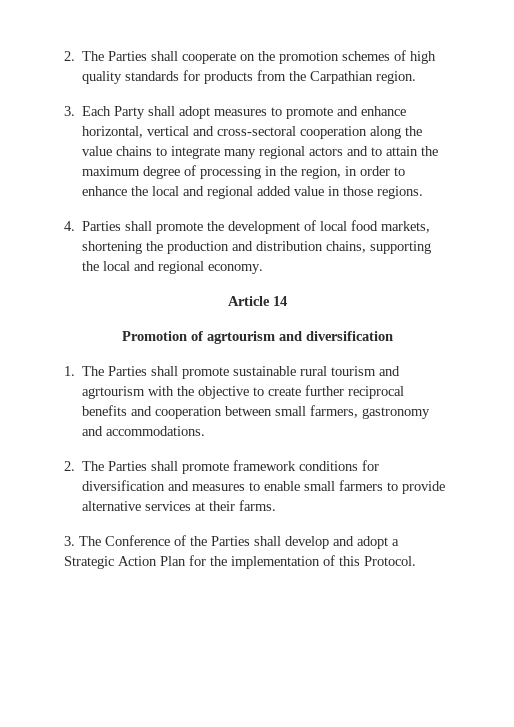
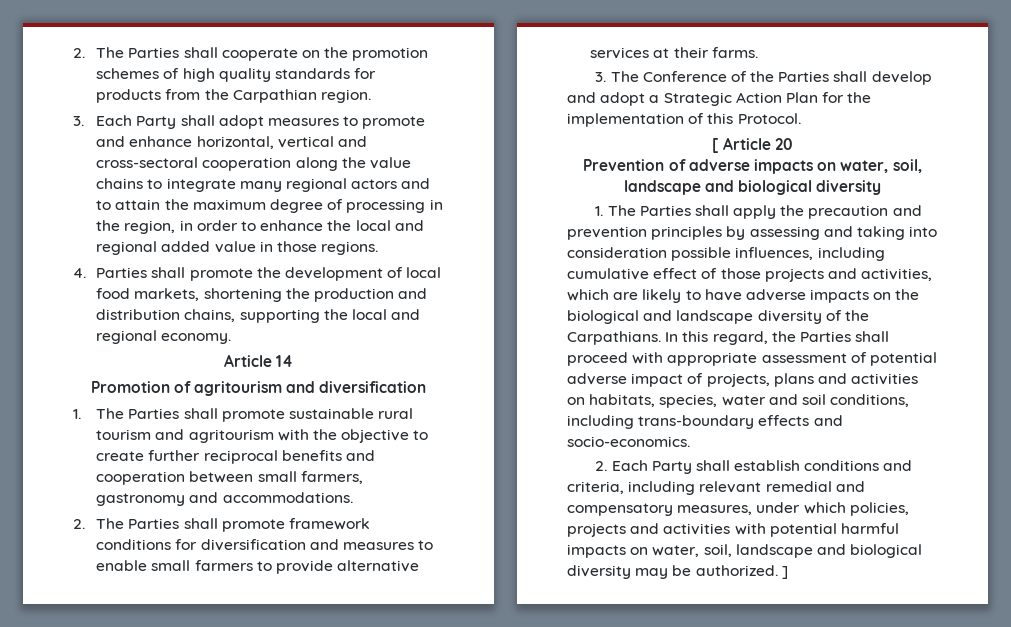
[206,331,275,344] agrtourism -> [194,381,282,396] agritourism
[82,386,146,399] agrtourism -> [188,429,274,443] agritourism
(416, 561) none -> [712,137,793,153] [583,159,922,174] [623,180,882,195] [595,205,922,219] [567,226,938,240] [567,247,885,261] [567,268,933,282] [567,289,920,303] [567,310,869,324] [567,331,890,345] [567,352,937,366] [567,373,919,387] [567,394,910,408] [567,415,843,429] [567,436,690,447] [595,460,913,474] [567,481,865,495] [567,502,909,516] [567,523,899,537] [567,544,923,558] [567,565,788,579] // [ Article 20 // Prevention of adverse impacts on water, soil, landscape and biological diversity // 1. The Parties shall apply the precaution and prevention principles by assessing and taking into consideration possible influences, including cumulative effect of those projects and activities, which are likely to have adverse impacts on the biological and landscape diversity of the Carpathians. In this regard, the Parties shall proceed with appropriate assessment of potential adverse impact of projects, plans and activities on habitats, species, water and soil conditions, including trans-boundary effects and socio-economics. // 2. Each Party shall establish conditions and criteria, including relevant remedial and compensatory measures, under which policies, projects and activities with potential harmful impacts on water, soil, landscape and biological diversity may be authorized. ]

